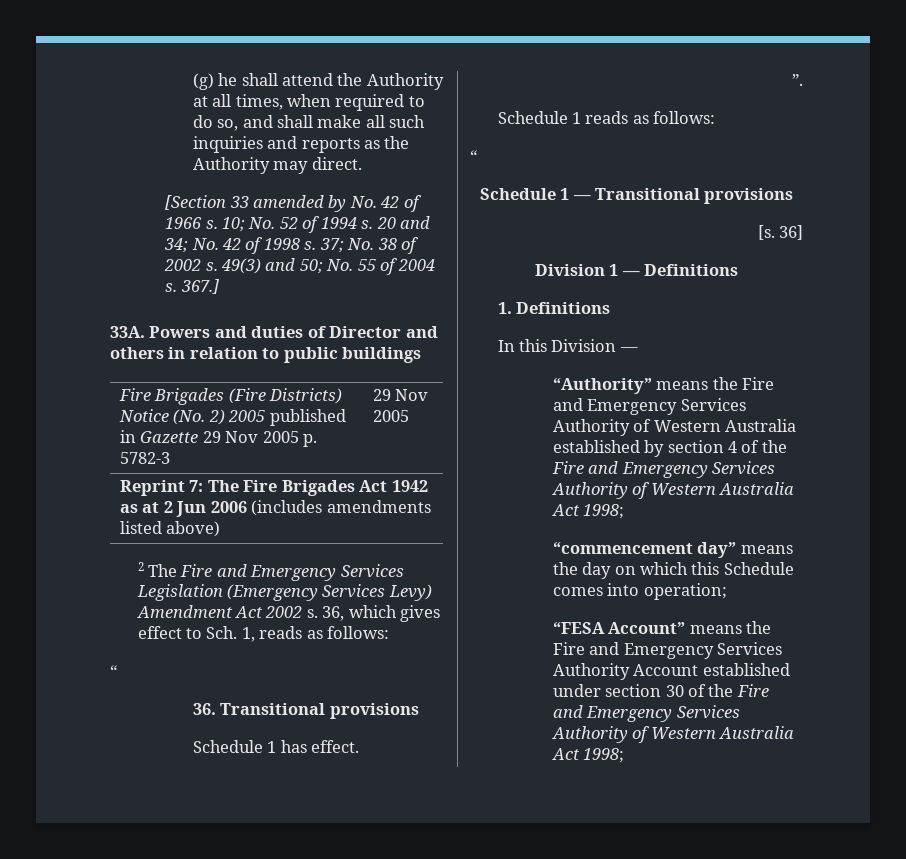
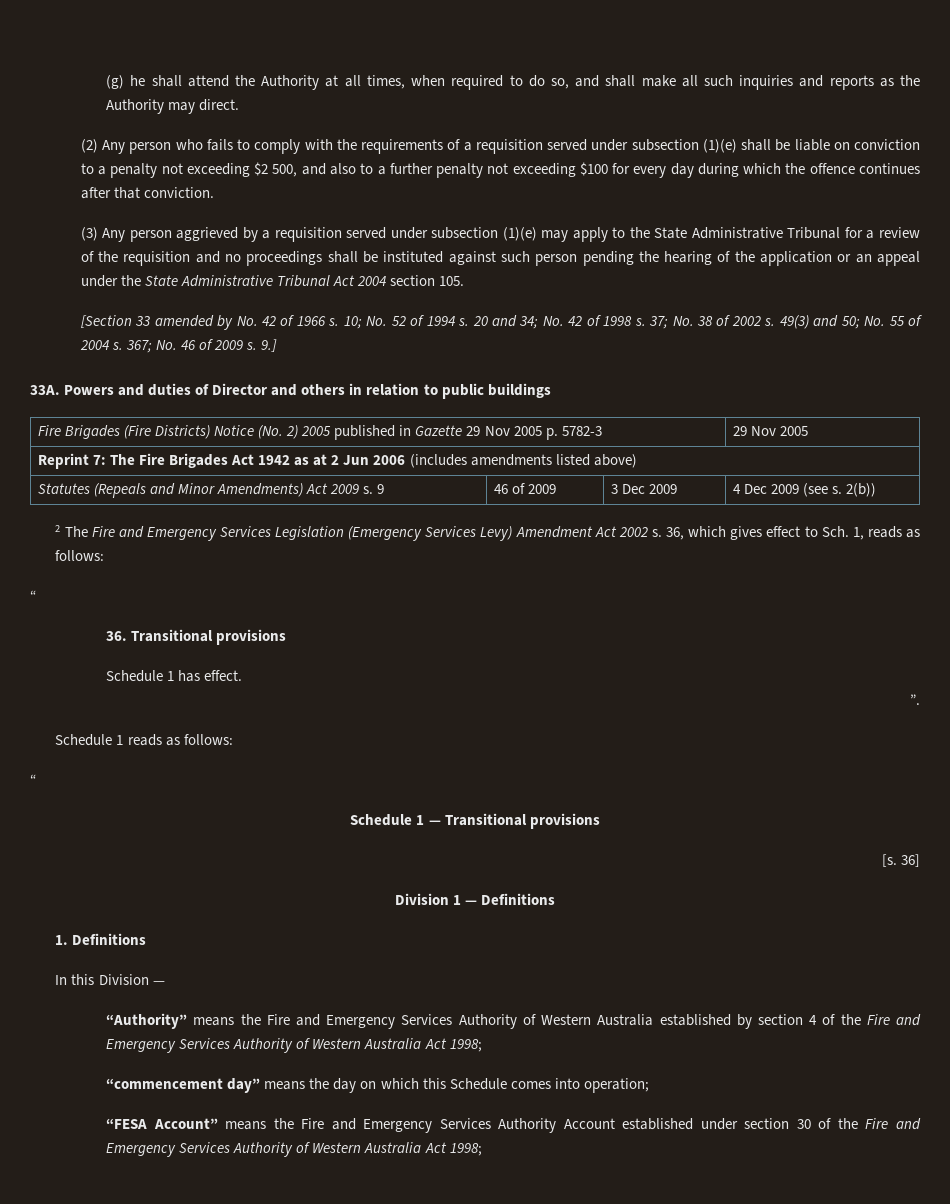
(362, 163) none -> [80,139,920,154] [80,162,920,178] [80,187,214,199] [80,227,921,242] [80,251,920,266] [80,275,465,287] // (2) Any person who fails to comply with the requirements of a requisition served under subsection (1)(e) shall be liable on conviction to a penalty not exceeding $2 500, and also to a further penalty not exceeding $100 for every day during which the offence continues after that conviction. // (3) Any person aggrieved by a requisition served under subsection (1)(e) may apply to the State Administrative Tribunal for a review of the requisition and no proceedings shall be instituted against such person pending the hearing of the application or an appeal under the State Administrative Tribunal Act 2004 section 105.
[180,279,219,294] 367.] -> [125,339,278,353] 367; No. 46 of 2009 s. 9.]
(221, 529) none -> [37,483,385,498] [493,483,557,494] [610,484,678,494] [732,483,877,497] // Statutes (Repeals and Minor Amendments) Act 2009 s. 9 | 46 of 2009 | 3 Dec 2009 | 4 Dec 2009 (see s. 2(b))

